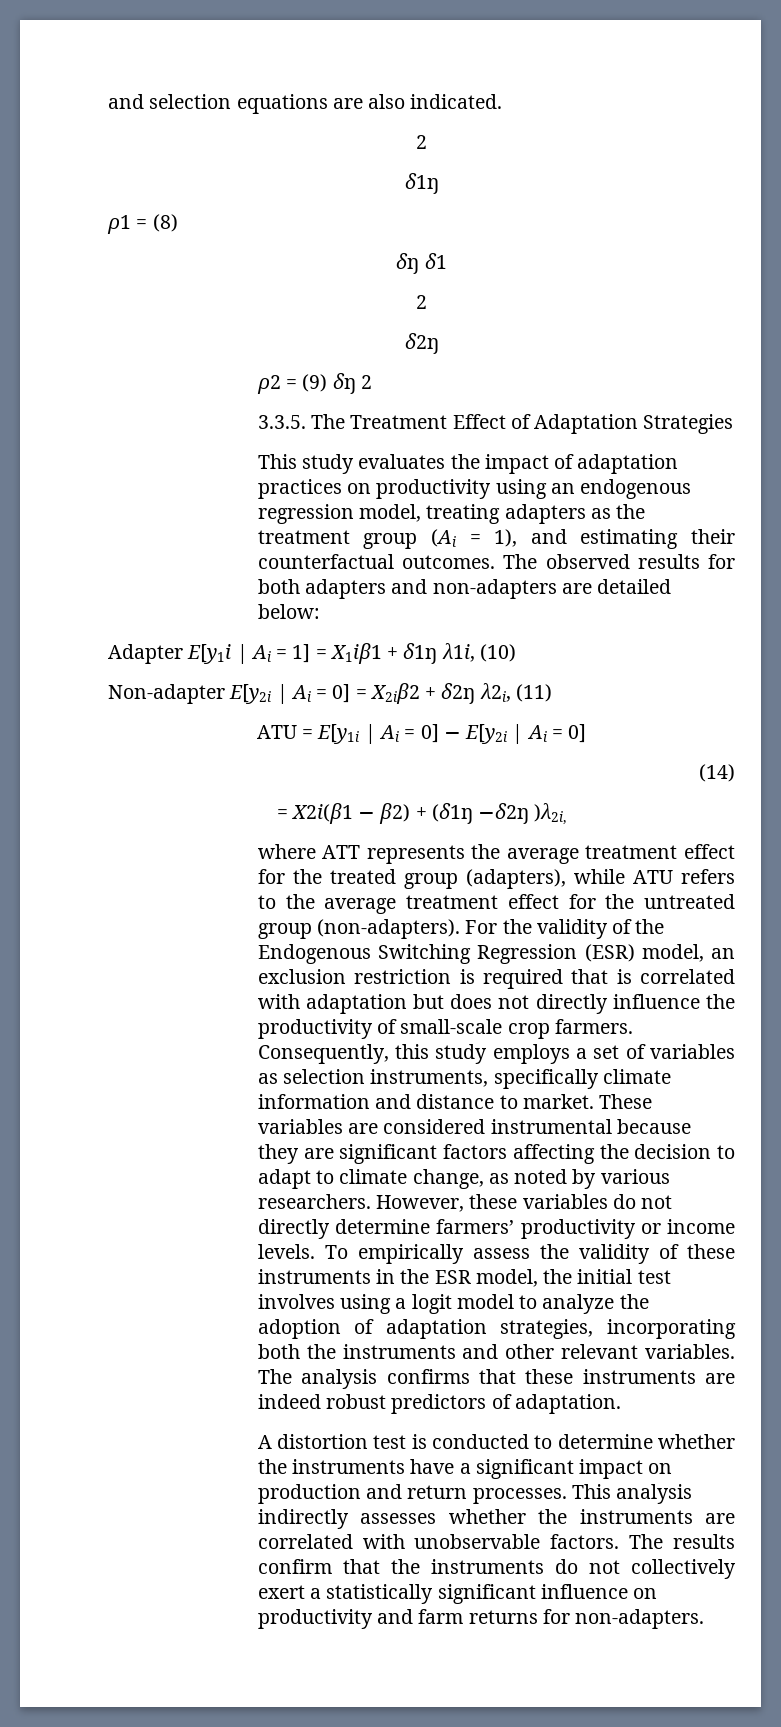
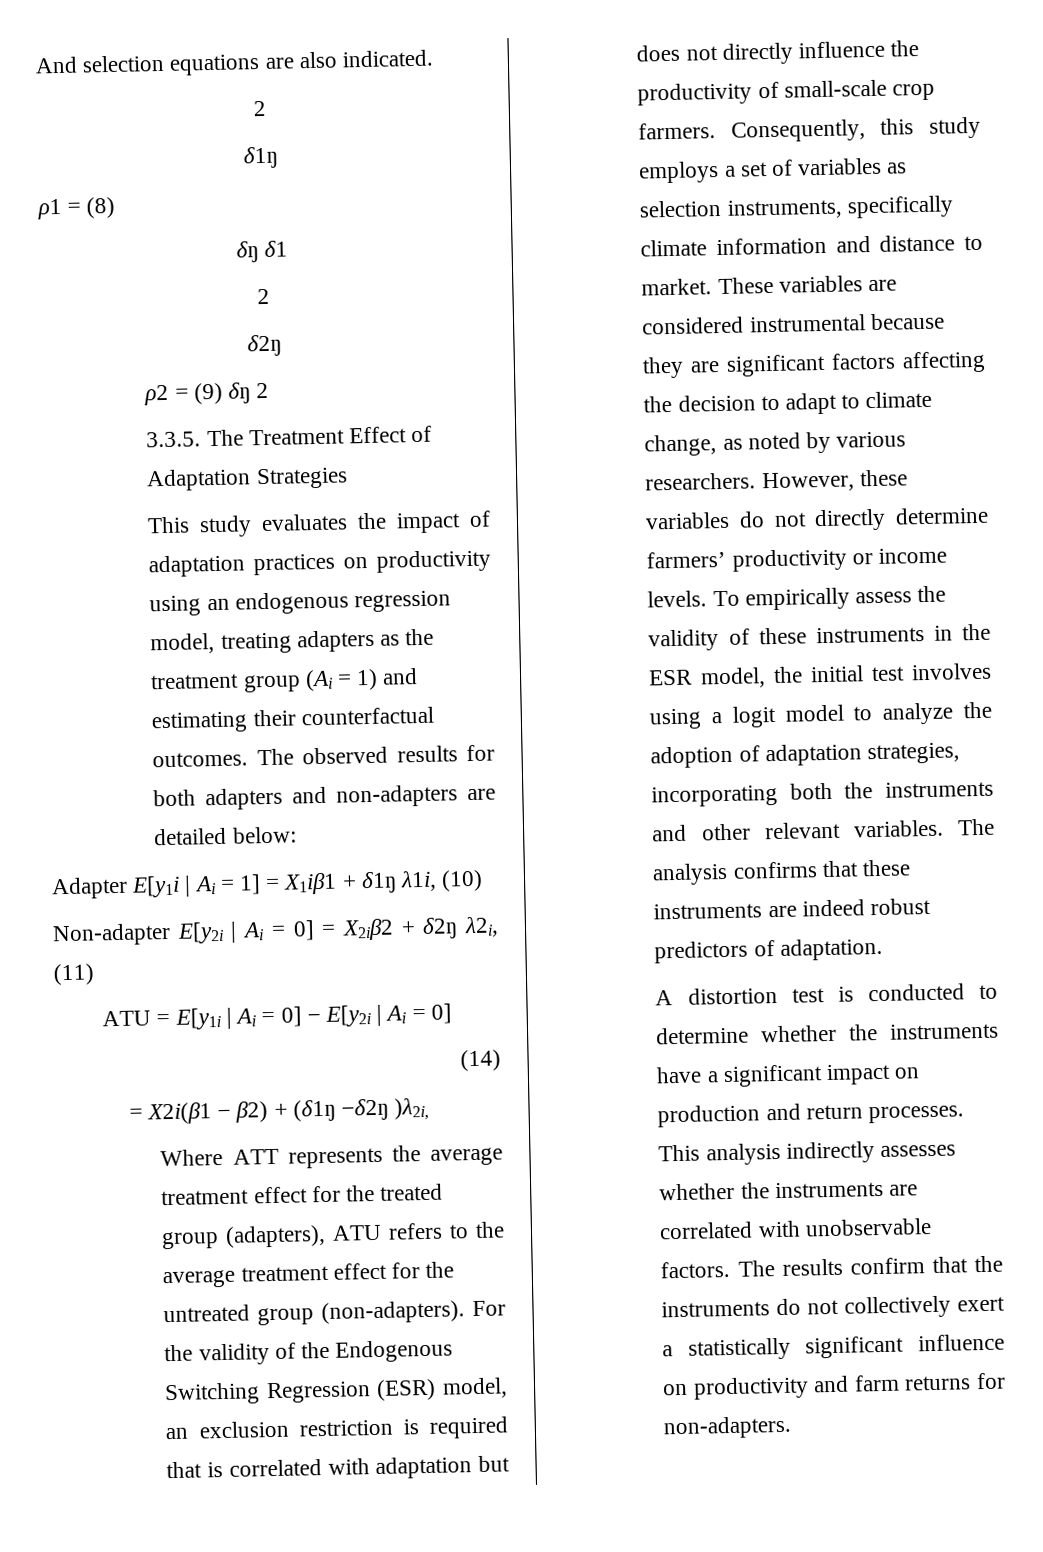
[108,94,144,109] and -> [35,56,78,74] And
[494,529,518,547] 1), -> [356,668,379,691] 1)
[257,844,316,859] where -> [160,1148,224,1167] Where
[573,869,625,884] while -> (327, 1236) none

